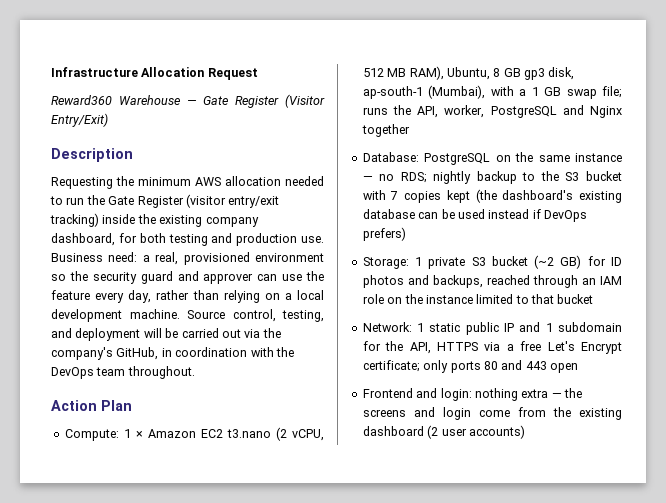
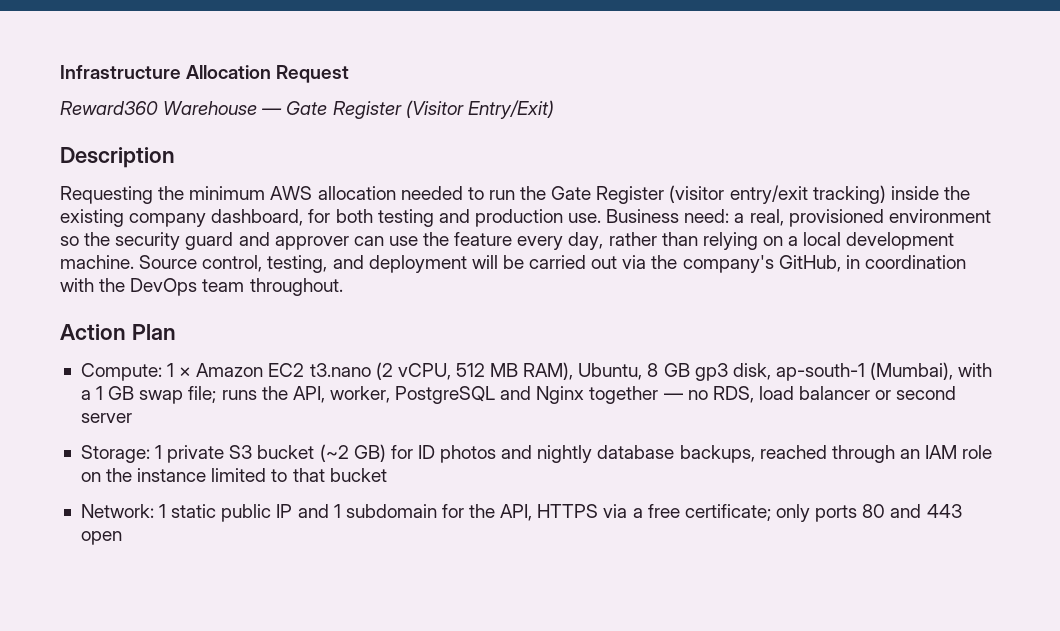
[362,152,622,165] [362,171,622,184] [362,189,622,203] [362,209,587,222] [362,227,406,241] // Database: PostgreSQL on the same instance — no RDS; nightly backup to the S3 bucket with 7 copies kept (the dashboard's existing database can be used instead if DevOps prefers) -> [663,386,957,403] [80,413,132,423] — no RDS, load balancer or second server
(429, 280) none -> [537,445,675,463] nightly database
[547,341,622,354] Let's Encrypt -> (680, 511) none
[362,388,582,401] [362,407,622,420] [362,425,525,439] // Frontend and login: nothing extra — the screens and login come from the existing dashboard (2 user accounts) -> (122, 538) none

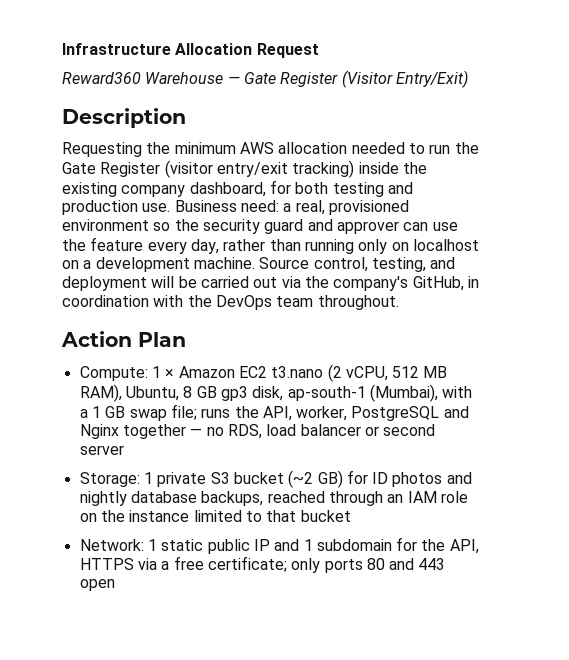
[702,232,758,250] relying -> [304,239,479,254] running only on localhost
[803,232,842,246] local -> (92, 264) none

